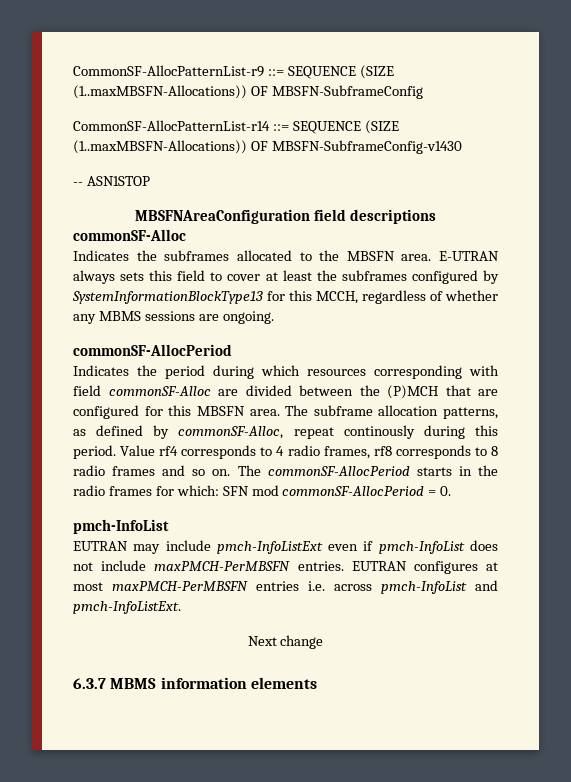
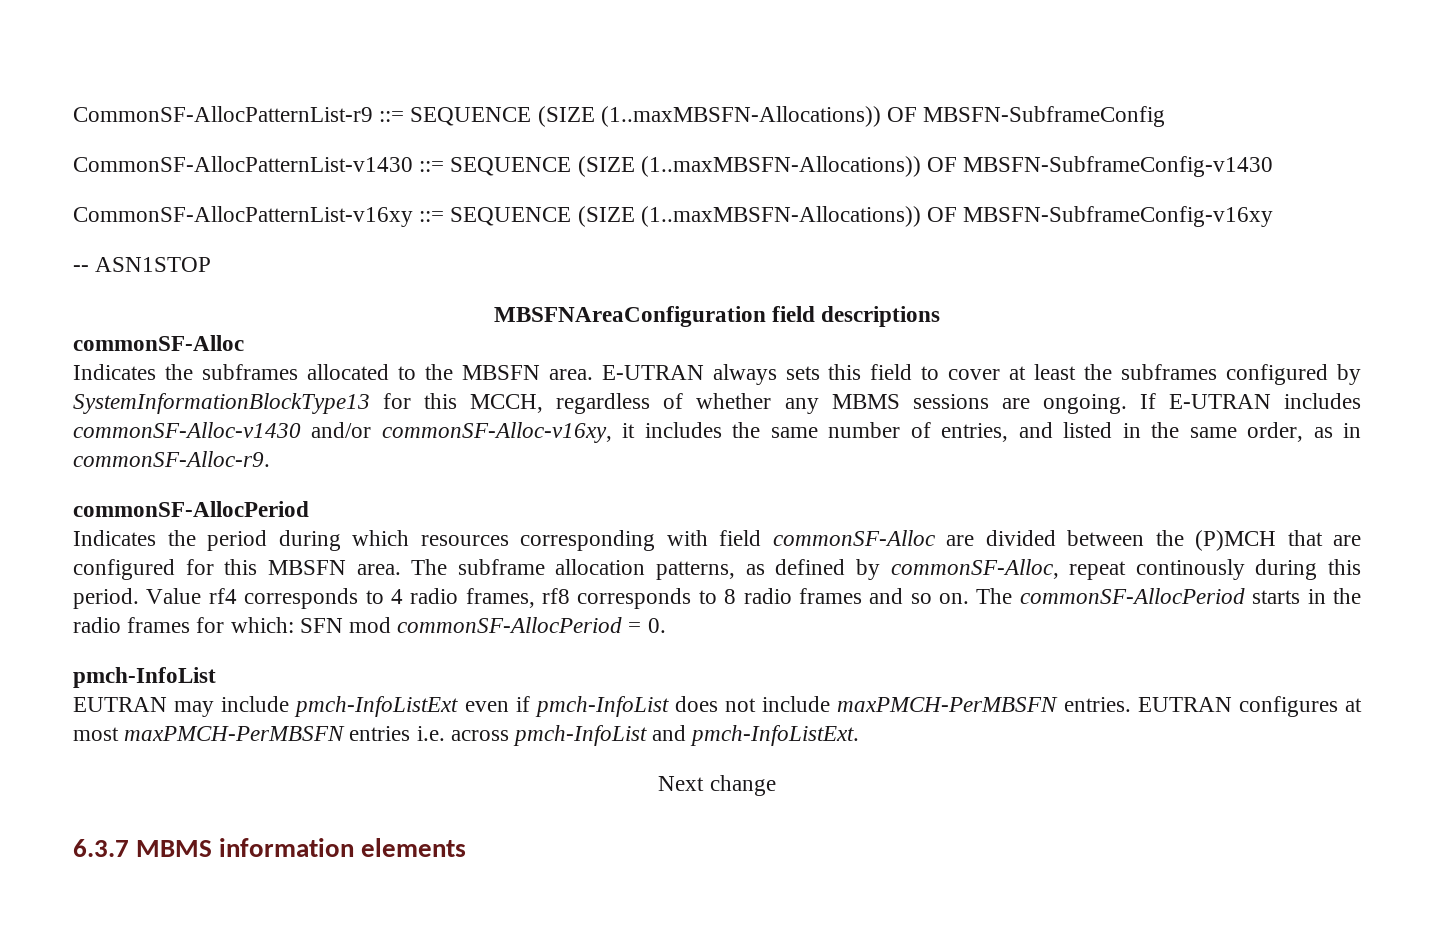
[73,120,270,131] CommonSF-AllocPatternList-r14 -> [73,156,413,172] CommonSF-AllocPatternList-v1430
(462, 147) none -> [73,206,1274,227] // CommonSF-AllocPatternList-v16xy ::= SEQUENCE (SIZE (1..maxMBSFN-Allocations)) OF MBSFN-SubframeConfig-v16xy
(274, 317) none -> [1139,393,1362,409] [73,422,1362,443] [73,451,270,467] If E-UTRAN includes commonSF-Alloc-v1430 and/or commonSF-Alloc-v16xy, it includes the same number of entries, and listed in the same order, as in commonSF-Alloc-r9.

